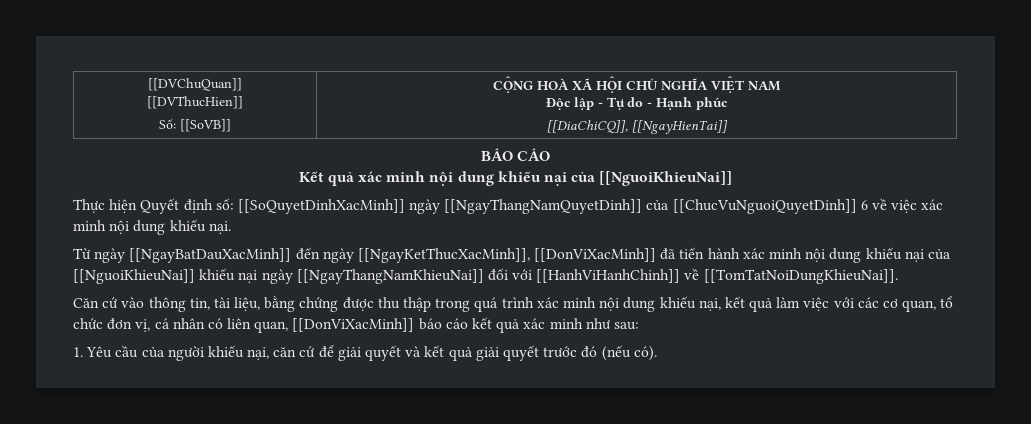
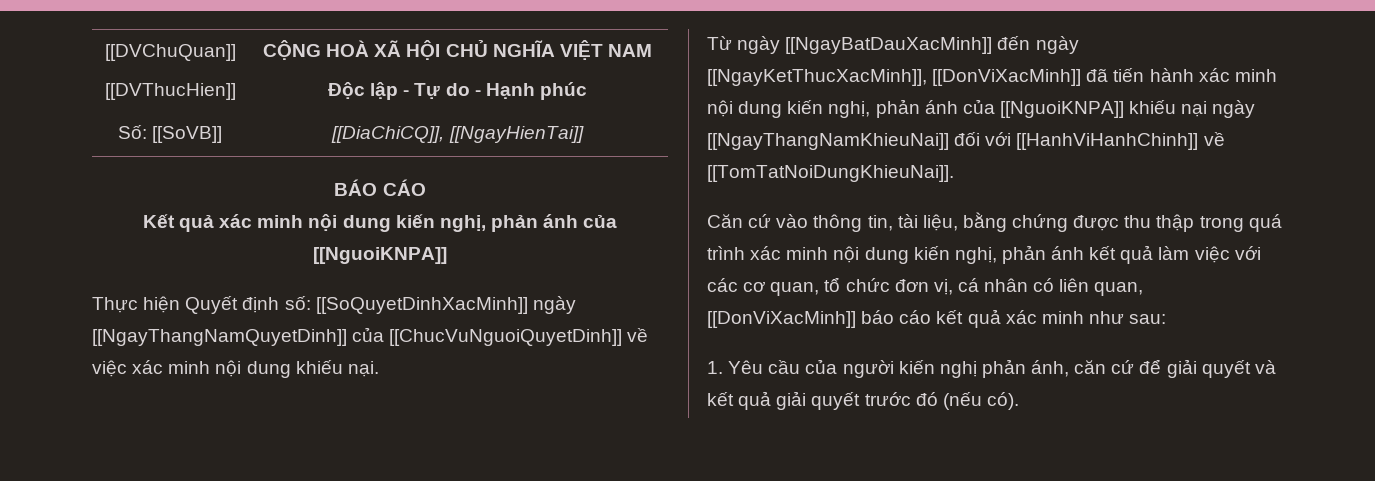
[497,171,733,186] khiếu nại của [[NguoiKhieuNai]] -> [395,214,618,232] [313,247,447,264] kiến nghị, phản ánh của [[NguoiKNPA]]
[860,200,868,210] 6 -> (623, 337) none
[865,247,951,262] [73,269,195,284] khiếu nại của [[NguoiKhieuNai]] -> [787,99,1124,118] kiến nghị, phản ánh của [[NguoiKNPA]]
[659,296,721,311] khiếu nại, -> [913,245,1085,264] kiến nghị, phản ánh
[207,345,270,360] khiếu nại, -> [898,359,1070,378] kiến nghị phản ánh,

